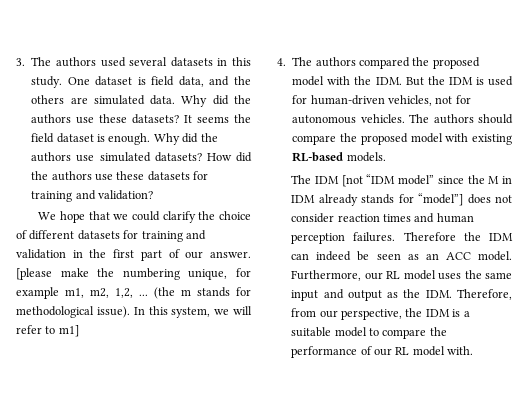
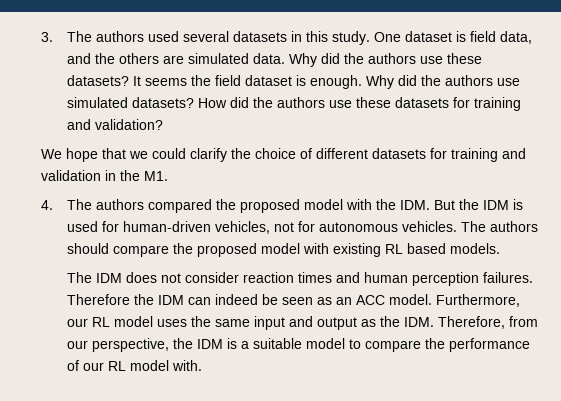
[113,249,251,261] [16,268,251,280] [16,287,251,299] [16,306,253,318] [16,325,79,337] first part of our answer. [please make the numbering unique, for example m1, m2, 1,2, ... (the m stands for methodological issue). In this system, we will refer to m1] -> [144,171,168,181] M1.
[292,152,344,162] RL-based -> [385,243,447,254] RL based
[341,174,512,187] [291,193,464,206] [not “IDM model” since the M in IDM already stands for “model”] -> (123, 278) none

